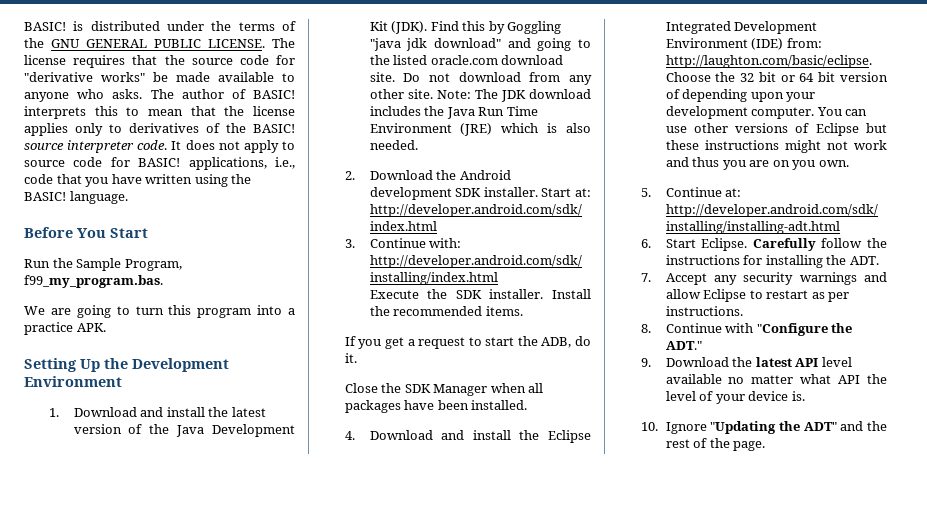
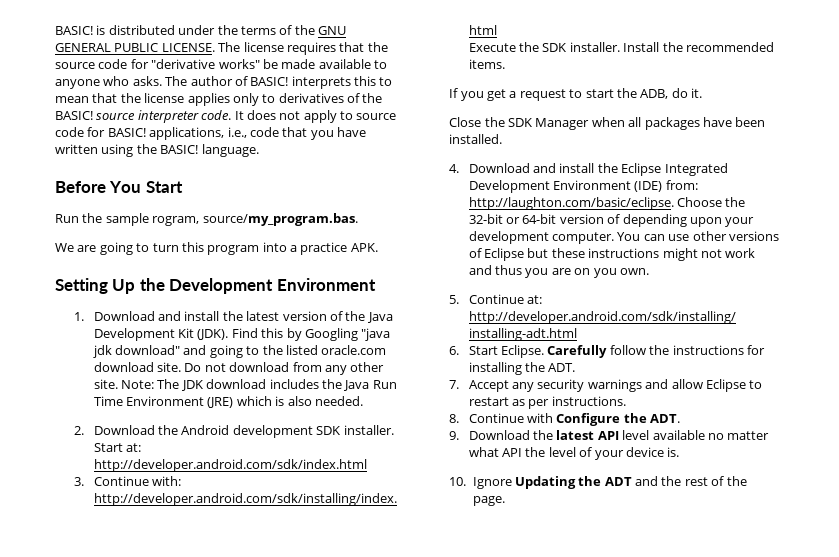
[76,258,182,271] [24,275,163,288] Sample Program, f99_my_program.bas. -> [105,213,358,226] sample rogram, source/my_program.bas.
[507,21,562,34] Goggling -> [304,328,358,341] Googling
[740,72,836,82] 32 bit or 64 bit -> [468,214,557,224] 32-bit or 64-bit
[756,323,853,336] [665,341,702,350] "Configure the ADT." -> [556,413,681,426] Configure the ADT.
[710,421,837,434] "Updating the ADT" -> [514,476,632,489] Updating the ADT

